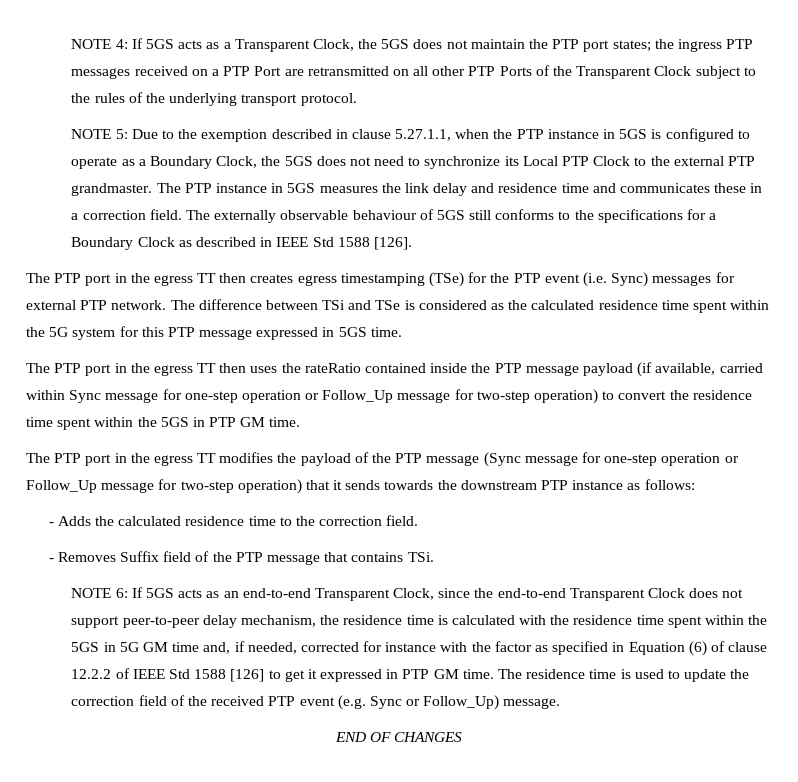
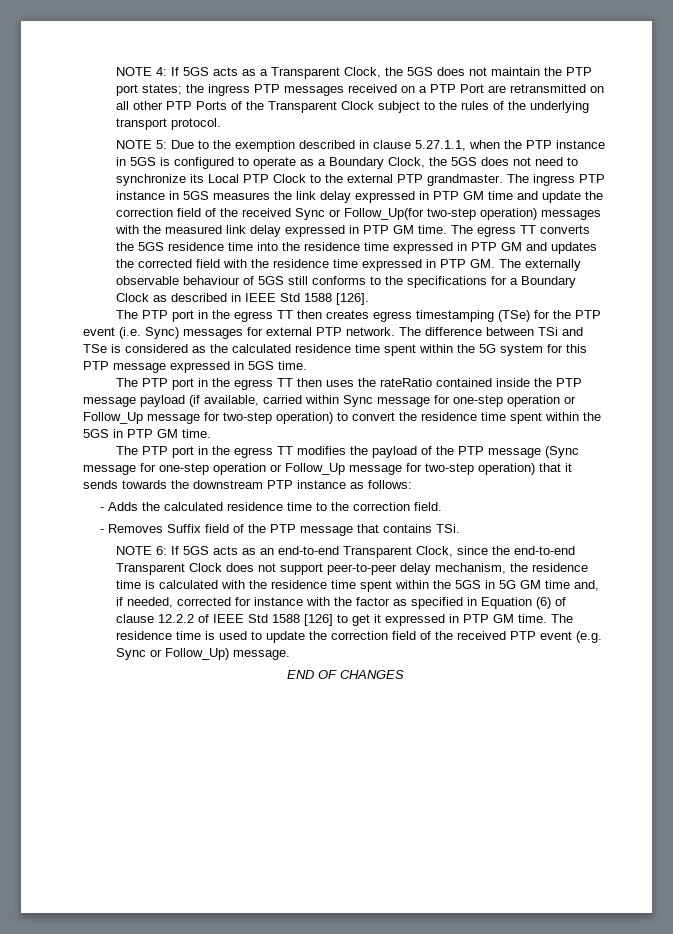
(181, 188) none -> [533,174,576,186] ingress
[471,183,763,193] [71,209,182,220] and residence time and communicates these in a correction field. -> [355,191,604,203] [116,208,602,220] [115,225,591,237] [116,242,598,254] [116,259,496,271] expressed in PTP GM time and update the correction field of the received Sync or Follow_Up(for two-step operation) messages with the measured link delay expressed in PTP GM time. The egress TT converts the 5GS residence time into the residence time expressed in PTP GM and updates the corrected field with the residence time expressed in PTP GM.

